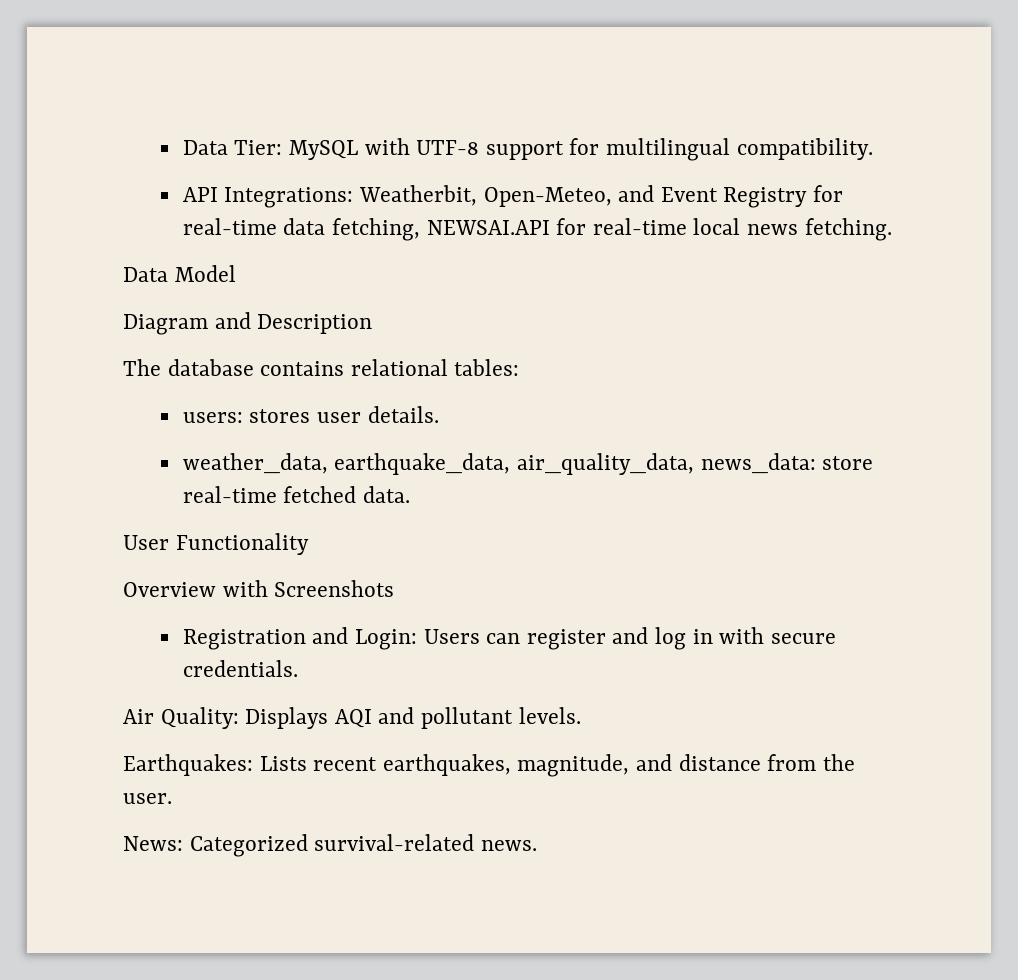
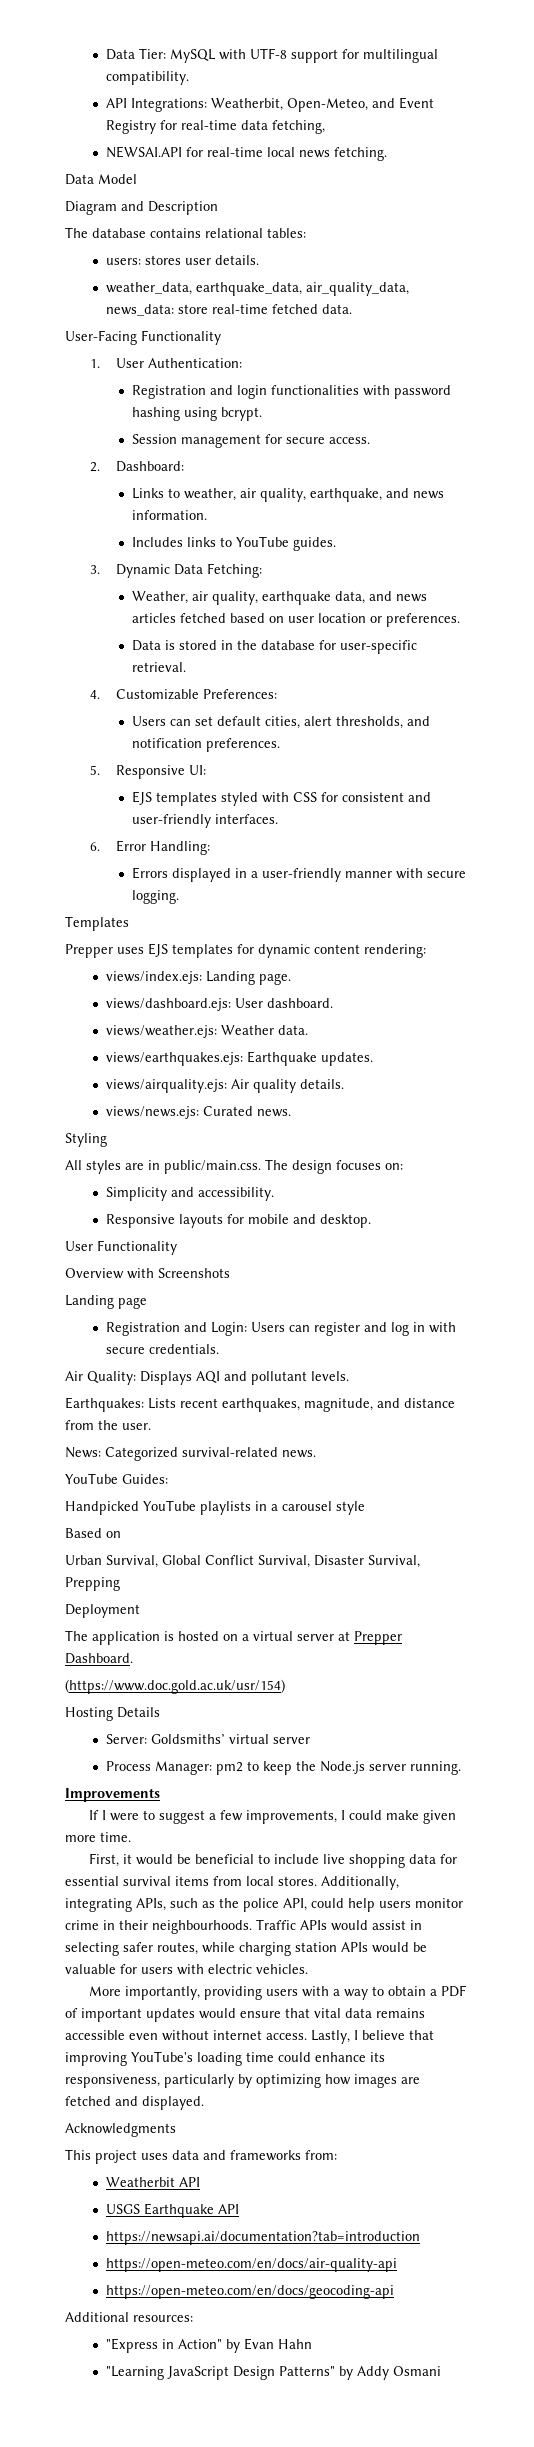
(420, 229) none -> (326, 127) //
(410, 494) none -> [65,330,221,345] [90,358,242,368] [131,385,451,399] [131,407,262,421] [131,434,370,448] [90,461,184,472] [131,488,444,502] [131,510,207,520] [131,536,336,551] [90,563,262,578] [131,591,427,605] [131,613,460,627] [131,640,417,654] [131,662,186,672] [90,689,277,700] [131,716,430,729] [131,738,280,752] [90,765,206,779] [131,791,431,806] [131,814,278,828] [90,840,210,855] [131,867,466,882] [131,890,179,904] [65,916,129,931] [65,943,426,958] [106,971,292,985] [106,998,334,1011] [106,1025,309,1038] [106,1051,374,1066] [106,1079,345,1093] [106,1106,292,1119] [65,1133,107,1147] [65,1159,403,1174] [106,1187,275,1201] [106,1214,372,1228] // User-Facing Functionality // 1. User Authentication: // Registration and login functionalities with password hashing using bcrypt. // Session management for secure access. // 2. Dashboard: // Links to weather, air quality, earthquake, and news information. // Includes links to YouTube guides. // 3. Dynamic Data Fetching: // Weather, air quality, earthquake data, and news articles fetched based on user location or preferences. // Data is stored in the database for user-specific retrieval. // 4. Customizable Preferences: // Users can set default cities, alert thresholds, and notification preferences. // 5. Responsive UI: // EJS templates styled with CSS for consistent and user-friendly interfaces. // 6. Error Handling: // Errors displayed in a user-friendly manner with secure logging. // Templates // Prepper uses EJS templates for dynamic content rendering: // views/index.ejs: Landing page. // views/dashboard.ejs: User dashboard. // views/weather.ejs: Weather data. // views/earthquakes.ejs: Earthquake updates. // views/airquality.ejs: Air quality details. // views/news.ejs: Curated news. // Styling // All styles are in public/main.css. The design focuses on: // Simplicity and accessibility. // Responsive layouts for mobile and desktop.
(395, 588) none -> [65,1295,147,1309] // Landing page
(537, 845) none -> [65,1473,168,1484] [65,1500,365,1515] [65,1528,121,1538] [65,1555,420,1568] [65,1577,120,1591] [65,1604,140,1618] [65,1630,402,1645] [65,1653,133,1664] [65,1679,285,1694] [65,1707,160,1721] [106,1734,311,1744] [106,1761,462,1775] [65,1788,160,1802] [89,1810,457,1824] [65,1832,131,1842] [89,1853,458,1868] [65,1876,399,1890] [65,1898,463,1912] [65,1919,422,1934] [65,1942,427,1956] [65,1964,308,1975] [89,1985,467,2000] [65,2008,425,2022] [65,2030,434,2044] [65,2051,385,2066] [65,2074,420,2088] [65,2096,204,2110] [65,2123,176,2137] [65,2149,337,2164] [106,2177,201,2187] [106,2203,240,2218] [106,2231,421,2245] [106,2258,398,2272] [106,2285,395,2299] [65,2312,193,2322] [106,2338,313,2353] [106,2366,442,2380] // YouTube Guides: // Handpicked YouTube playlists in a carousel style // Based on // Urban Survival, Global Conflict Survival, Disaster Survival, Prepping // Deployment // The application is hosted on a virtual server at Prepper Dashboard. // (https://www.doc.gold.ac.uk/usr/154) // Hosting Details // Server: Goldsmiths’ virtual server // Process Manager: pm2 to keep the Node.js server running. // Improvements // If I were to suggest a few improvements, I could make given more time. // First, it would be beneficial to include live shopping data for essential survival items from local stores. Additionally, integrating APIs, such as the police API, could help users monitor crime in their neighbourhoods. Traffic APIs would assist in selecting safer routes, while charging station APIs would be valuable for users with electric vehicles. // More importantly, providing users with a way to obtain a PDF of important updates would ensure that vital data remains accessible even without internet access. Lastly, I believe that improving YouTube's loading time could enhance its responsiveness, particularly by optimizing how images are fetched and displayed. // Acknowledgments // This project uses data and frameworks from: // Weatherbit API // USGS Earthquake API // https://newsapi.ai/documentation?tab=introduction // https://open-meteo.com/en/docs/air-quality-api // https://open-meteo.com/en/docs/geocoding-api // Additional resources: // "Express in Action" by Evan Hahn // "Learning JavaScript Design Patterns" by Addy Osmani

